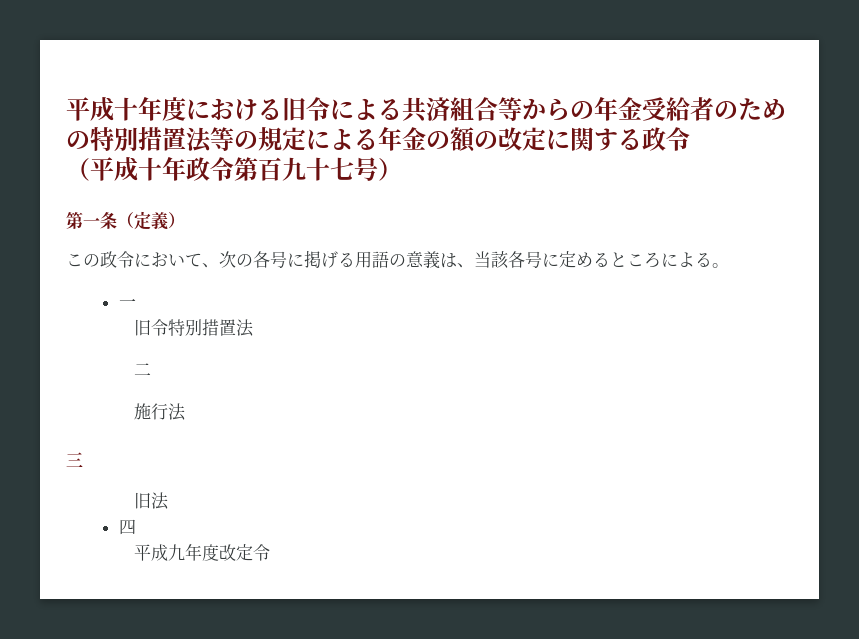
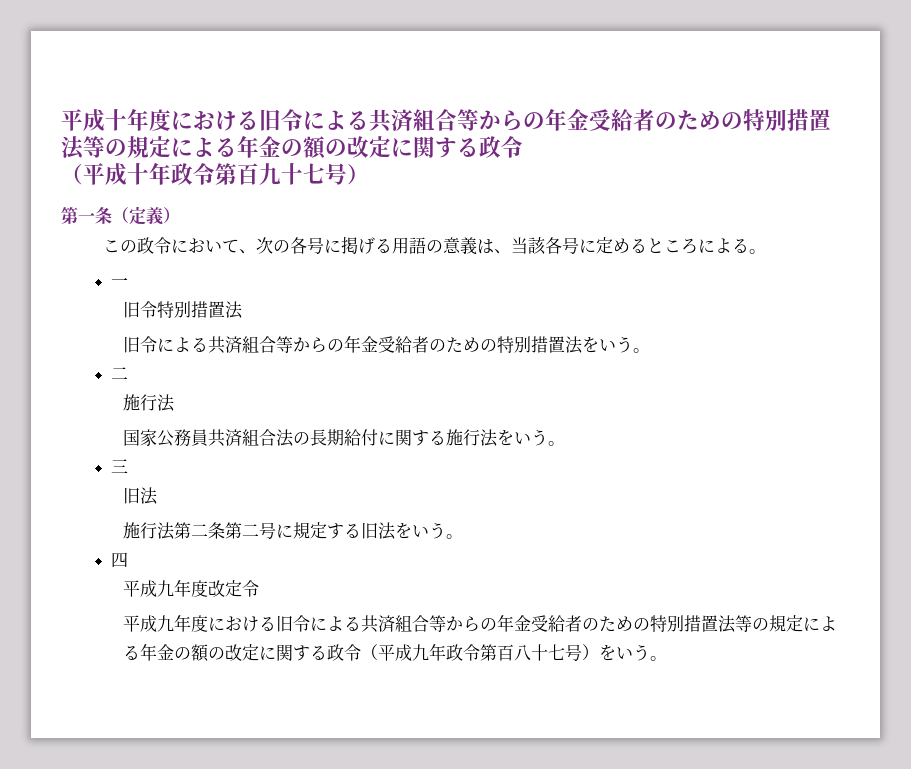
[133,363,151,376] [133,403,186,421] [66,452,83,467] [133,492,169,510] 二 // 施行法 // 三 // 旧法 -> [123,335,651,354] [110,367,128,380] [123,394,176,412] [123,429,566,447] [110,459,128,473] [123,487,159,505] [123,522,464,540] 旧令による共済組合等からの年金受給者のための特別措置法をいう。 // 二 // 施行法 // 国家公務員共済組合法の長期給付に関する施行法をいう。 // 三 // 旧法 // 施行法第二条第二号に規定する旧法をいう。
(270, 552) none -> [123,614,838,633] [123,643,668,662] // 平成九年度における旧令による共済組合等からの年金受給者のための特別措置法等の規定による年金の額の改定に関する政令（平成九年政令第百八十七号）をいう。

